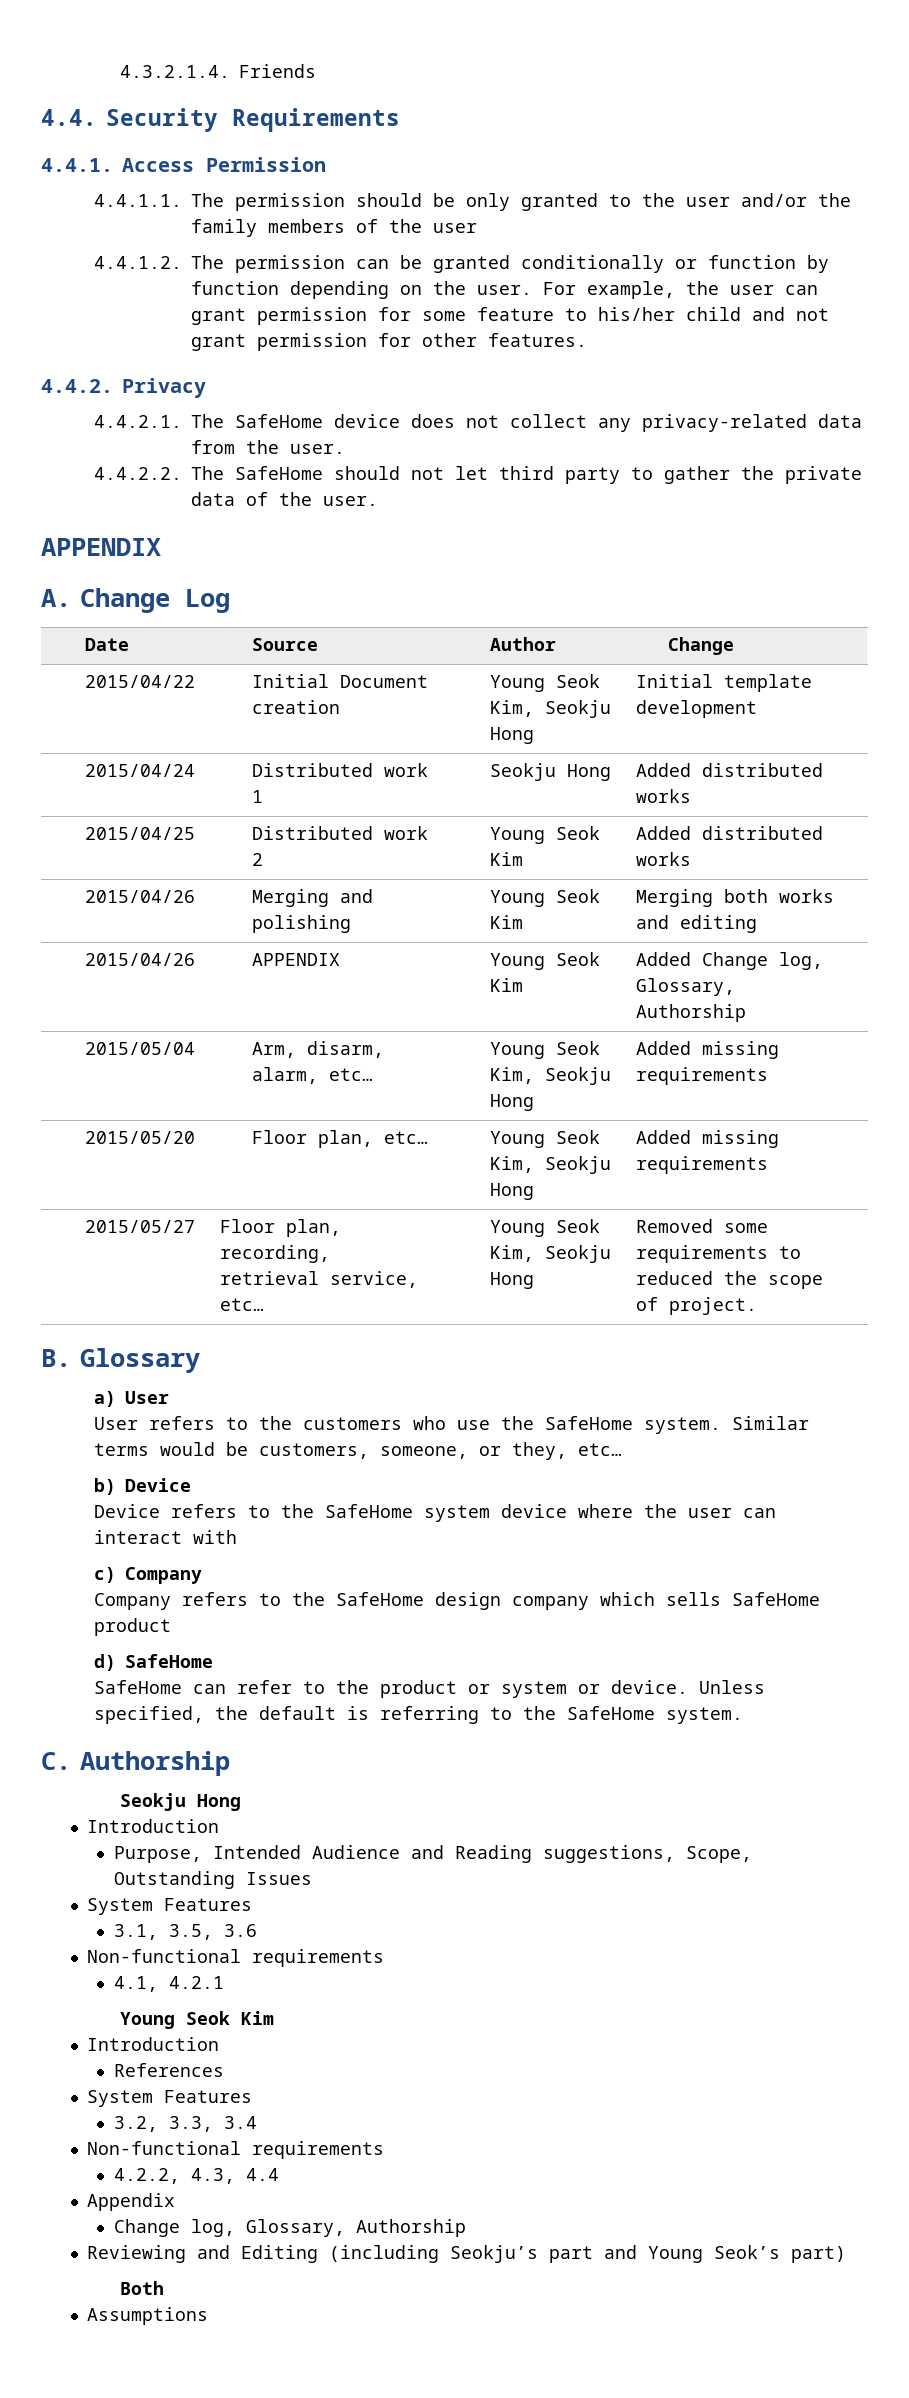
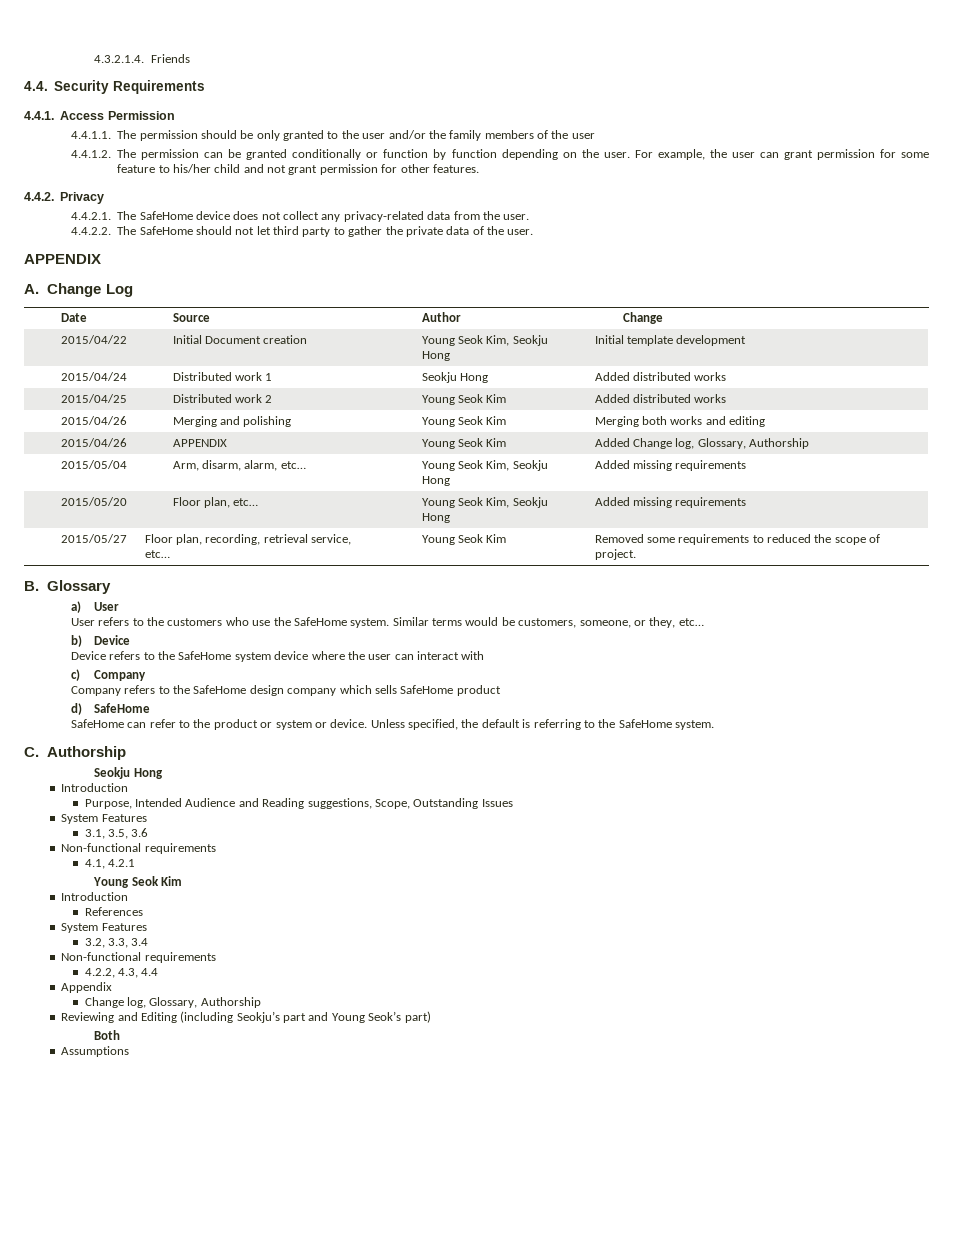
[489,1245,611,1263] [489,1272,534,1289] Kim, Seokju Hong -> [486,534,507,543] Kim

